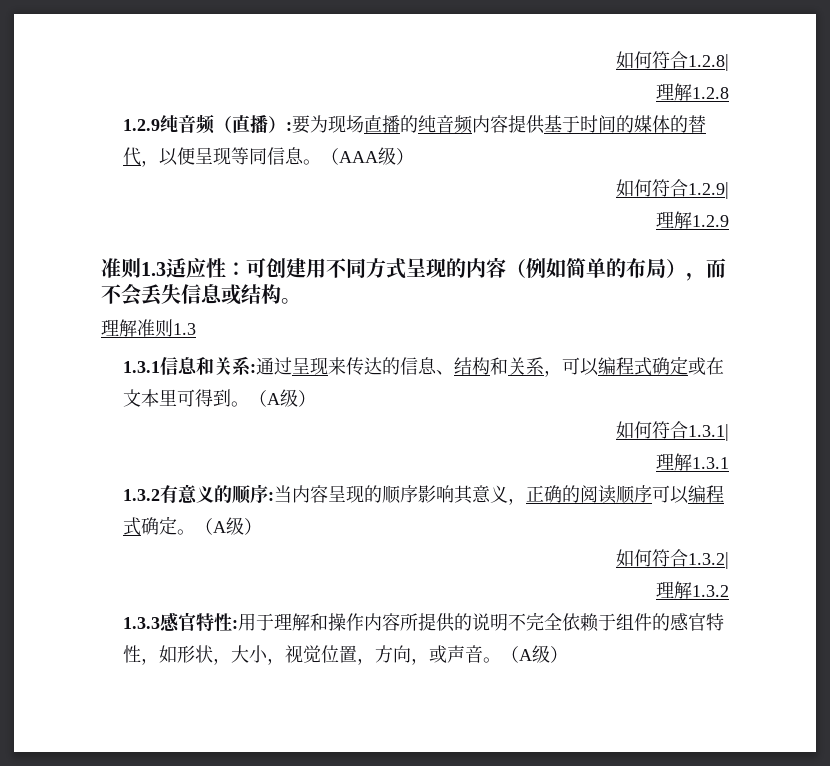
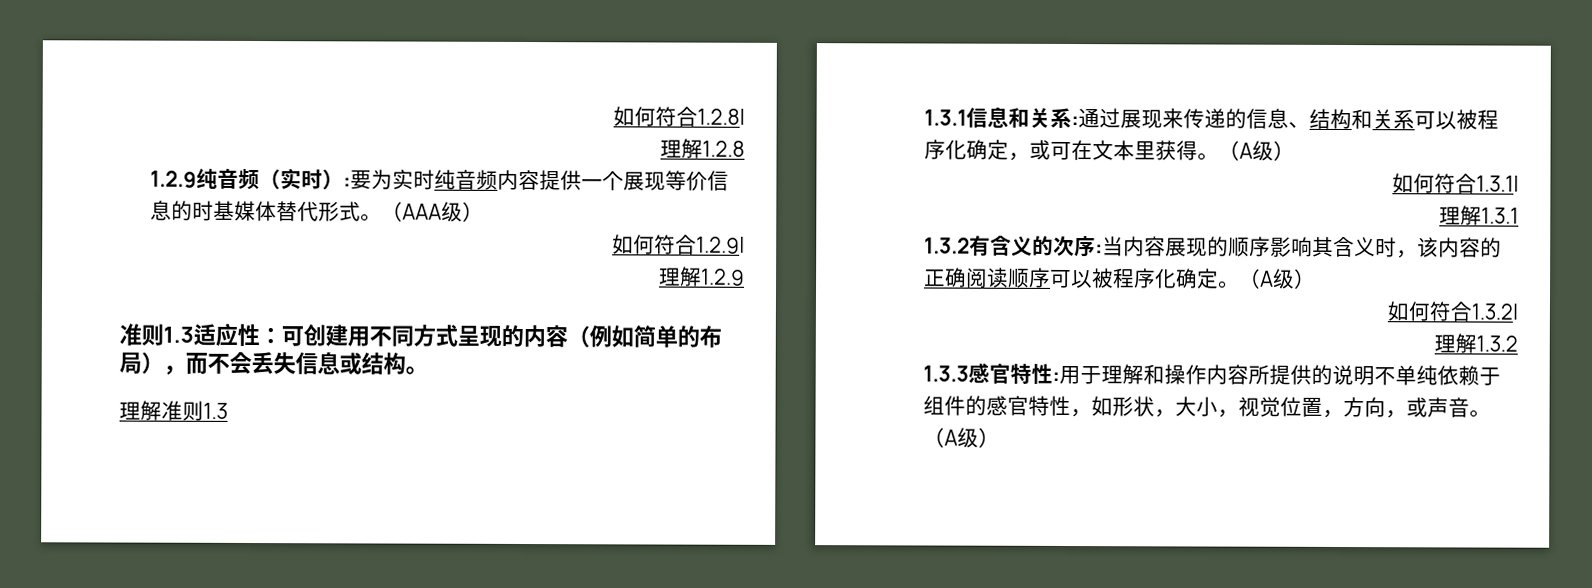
[231,115,268,133] 直播 -> [280,168,324,190] 实时
[327,115,418,133] 现场直播的 -> [392,169,436,190] 实时
[543,115,706,133] [122,147,304,167] 基于时间的媒体的替代，以便呈现等同信息 -> [581,170,730,191] [150,200,362,222] 一个展现等价信息的时基媒体替代形式
[291,357,382,376] 呈现来传达 -> [1120,108,1227,129] 展现来传递
[543,356,706,377] ，可以编程式确定或 -> [1414,109,1500,130] [924,139,1073,161] 可以被程序化确定，或可
[176,389,231,407] 可得到 -> [1155,140,1199,161] 获得
[177,484,251,504] 意义的顺 -> [990,235,1076,257] 含义的次
[327,485,346,502] 呈 -> [1165,237,1188,257] 展
[471,485,580,505] 意义，正确的 -> [1333,236,1503,259] [924,267,968,288] 含义时，该内容的正确
[687,485,724,503] [122,517,141,536] 编程式 -> [1092,268,1178,289] 被程序化
[525,612,562,631] 完全 -> [1395,365,1439,386] 单纯

